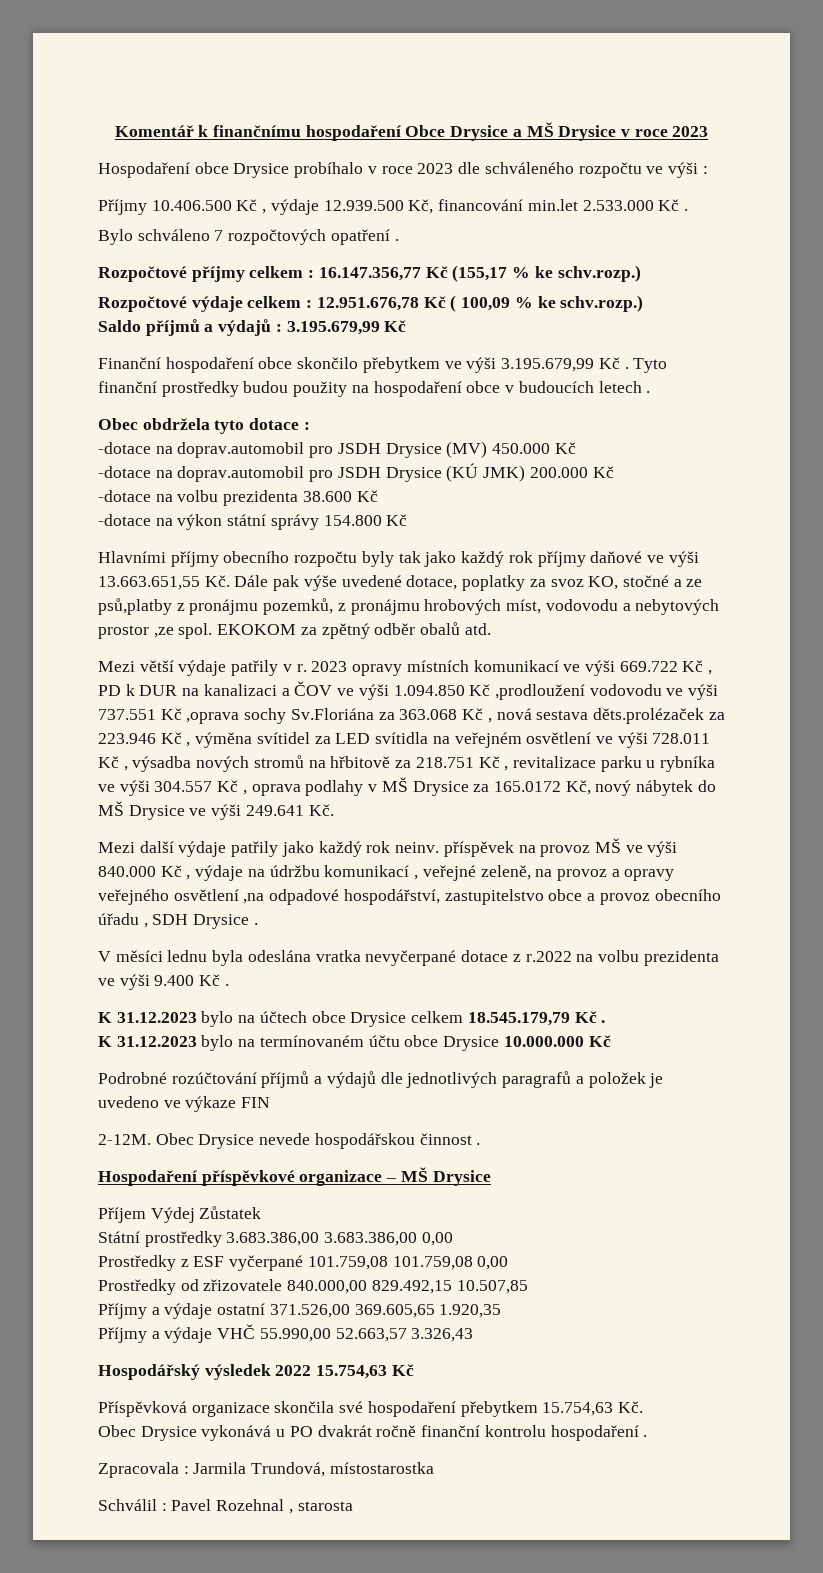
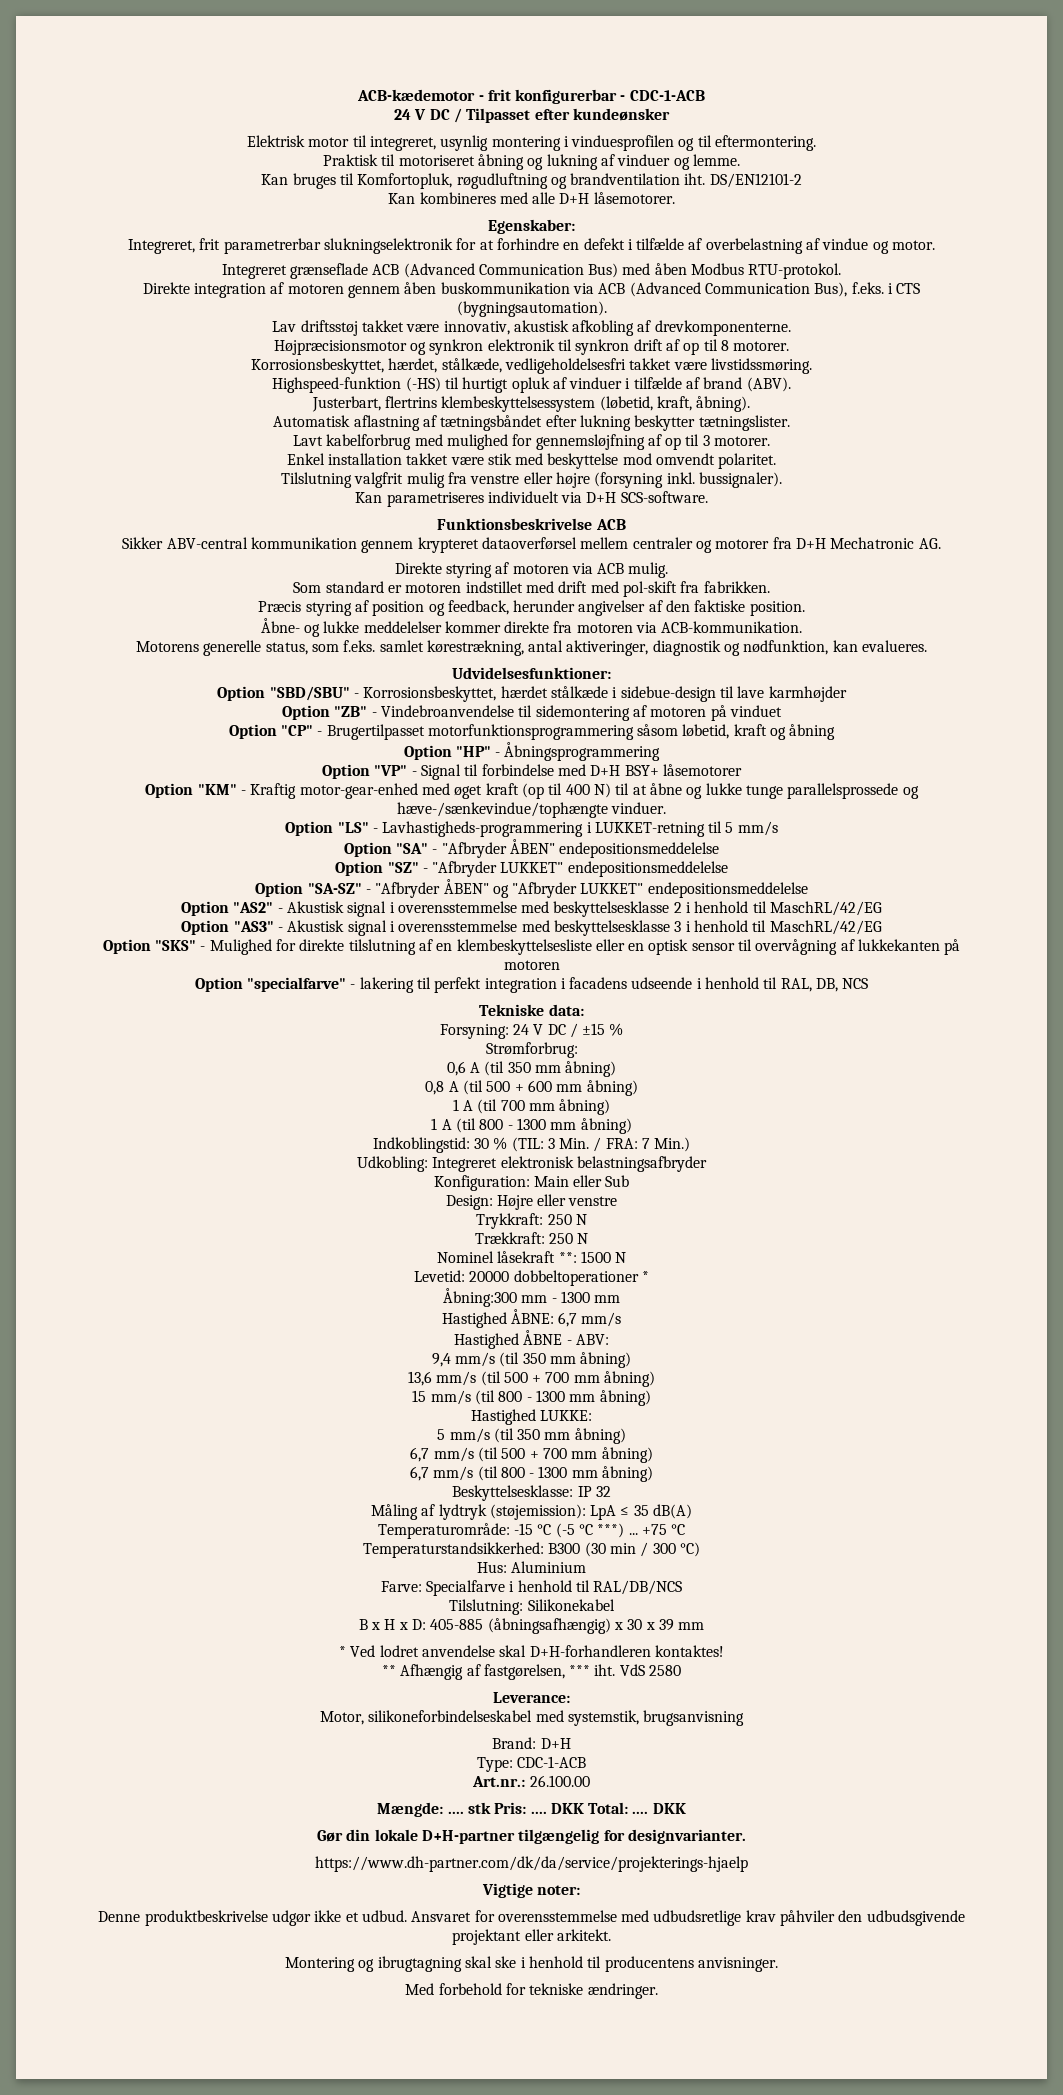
[114,122,709,141] [98,162,708,178] [98,199,688,215] [98,229,399,245] [98,265,641,282] [98,295,644,312] [98,319,407,336] [98,357,668,373] [98,381,651,397] [98,418,310,434] [98,441,576,458] [98,463,614,482] [98,490,378,506] [98,514,408,530] [98,551,699,567] [98,575,703,591] [98,598,720,615] [98,622,491,639] [98,660,713,676] [98,681,719,700] [98,708,725,724] [98,732,711,748] [98,755,716,772] [98,777,716,796] [98,801,334,820] [98,838,678,857] [98,865,675,881] [98,889,721,905] [98,913,258,929] [98,950,719,966] [98,974,229,990] [98,1011,606,1027] [98,1035,611,1051] [98,1071,664,1088] [98,1096,271,1112] [98,1133,481,1149] [98,1167,491,1186] [98,1206,262,1223] [98,1231,453,1247] [98,1255,509,1271] [98,1279,528,1295] [98,1303,502,1319] [98,1324,474,1343] [98,1364,414,1380] [98,1401,644,1417] [98,1425,648,1441] [98,1462,434,1478] [98,1499,353,1514] Komentář k finančnímu hospodaření Obce Drysice a MŠ Drysice v roce 2023 // Hospodaření obce Drysice probíhalo v roce 2023 dle schváleného rozpočtu ve výši : // Příjmy 10.406.500 Kč , výdaje 12.939.500 Kč, financování min.let 2.533.000 Kč . // Bylo schváleno 7 rozpočtových opatření . // Rozpočtové příjmy celkem : 16.147.356,77 Kč (155,17 % ke schv.rozp.) // Rozpočtové výdaje celkem : 12.951.676,78 Kč ( 100,09 % ke schv.rozp.) // Saldo příjmů a výdajů : 3.195.679,99 Kč // Finanční hospodaření obce skončilo přebytkem ve výši 3.195.679,99 Kč . Tyto finanční prostředky budou použity na hospodaření obce v budoucích letech . // Obec obdržela tyto dotace : // -dotace na doprav.automobil pro JSDH Drysice (MV) 450.000 Kč // -dotace na doprav.automobil pro JSDH Drysice (KÚ JMK) 200.000 Kč // -dotace na volbu prezidenta 38.600 Kč // -dotace na výkon státní správy 154.800 Kč // Hlavními příjmy obecního rozpočtu byly tak jako každý rok příjmy daňové ve výši 13.663.651,55 Kč. Dále pak výše uvedené dotace, poplatky za svoz KO, stočné a ze psů,platby z pronájmu pozemků, z pronájmu hrobových míst, vodovodu a nebytových prostor ,ze spol. EKOKOM za zpětný odběr obalů atd. // Mezi větší výdaje patřily v r. 2023 opravy místních komunikací ve výši 669.722 Kč , PD k DUR na kanalizaci a ČOV ve výši 1.094.850 Kč ,prodloužení vodovodu ve výši 737.551 Kč ,oprava sochy Sv.Floriána za 363.068 Kč , nová sestava děts.prolézaček za 223.946 Kč , výměna svítidel za LED svítidla na veřejném osvětlení ve výši 728.011 Kč , výsadba nových stromů na hřbitově za 218.751 Kč , revitalizace parku u rybníka ve výši 304.557 Kč , oprava podlahy v MŠ Drysice za 165.0172 Kč, nový nábytek do MŠ Drysice ve výši 249.641 Kč. // Mezi další výdaje patřily jako každý rok neinv. příspěvek na provoz MŠ ve výši 840.000 Kč , výdaje na údržbu komunikací , veřejné zeleně, na provoz a opravy veřejného osvětlení ,na odpadové hospodářství, zastupitelstvo obce a provoz obecního úřadu , SDH Drysice . // V měsíci lednu byla odeslána vratka nevyčerpané dotace z r.2022 na volbu prezidenta ve výši 9.400 Kč . // K 31.12.2023 bylo na účtech obce Drysice celkem 18.545.179,79 Kč . // K 31.12.2023 bylo na termínovaném účtu obce Drysice 10.000.000 Kč // Podrobné rozúčtování příjmů a výdajů dle jednotlivých paragrafů a položek je uvedeno ve výkaze FIN // 2-12M. Obec Drysice nevede hospodářskou činnost . // Hospodaření příspěvkové organizace – MŠ Drysice // Příjem Výdej Zůstatek // Státní prostředky 3.683.386,00 3.683.386,00 0,00 // Prostředky z ESF vyčerpané 101.759,08 101.759,08 0,00 // Prostředky od zřizovatele 840.000,00 829.492,15 10.507,85 // Příjmy a výdaje ostatní 371.526,00 369.605,65 1.920,35 // Příjmy a výdaje VHČ 55.990,00 52.663,57 3.326,43 // Hospodářský výsledek 2022 15.754,63 Kč // Příspěvková organizace skončila své hospodaření přebytkem 15.754,63 Kč. // Obec Drysice vykonává u PO dvakrát ročně finanční kontrolu hospodaření . // Zpracovala : Jarmila Trundová, místostarostka // Schválil : Pavel Rozehnal , starosta -> [357,89,705,104] [394,108,670,123] [246,135,817,151] [323,154,740,170] [261,173,802,189] [388,192,675,204] [488,219,575,234] [127,238,936,254] [221,263,842,279] [142,282,921,298] [456,301,607,317] [272,320,791,336] [273,339,790,355] [251,358,812,374] [272,377,791,393] [311,396,751,412] [273,415,790,431] [292,434,771,450] [286,453,777,469] [281,472,782,488] [355,491,708,507] [437,518,626,530] [122,537,941,553] [394,562,669,578] [293,581,770,597] [258,600,805,616] [260,618,803,637] [135,640,928,656] [452,667,611,679] [217,686,847,702] [282,705,782,721] [228,724,836,740] [403,742,661,761] [322,764,742,780] [145,783,919,799] [396,802,667,818] [285,821,778,837] [343,839,720,858] [335,861,728,877] [255,879,808,898] [180,901,883,917] [181,920,882,936] [102,939,961,955] [503,960,560,970] [194,977,869,993] [479,1004,584,1016] [439,1023,624,1039] [485,1042,578,1058] [446,1061,617,1077] [425,1080,638,1096] [452,1099,611,1115] [431,1118,632,1134] [372,1137,691,1153] [357,1156,707,1172] [433,1175,630,1191] [445,1194,618,1210] [476,1213,587,1229] [474,1232,589,1244] [436,1251,627,1263] [414,1270,649,1286] [442,1288,621,1307] [441,1309,622,1328] [454,1330,609,1349] [431,1352,632,1368] [407,1371,656,1387] [412,1390,651,1406] [470,1409,593,1425] [437,1428,626,1444] [410,1447,653,1463] [409,1466,654,1482] [452,1485,611,1501] [370,1504,693,1520] [377,1523,686,1539] [363,1542,700,1558] [476,1561,587,1573] [380,1580,683,1596] [449,1599,615,1615] [358,1618,705,1634] [339,1645,724,1657] [381,1664,682,1680] [493,1692,570,1703] [319,1710,745,1726] [492,1737,571,1749] [476,1756,587,1772] [472,1775,590,1787] [377,1802,686,1817] [317,1829,746,1844] [315,1856,748,1872] [481,1883,581,1898] [98,1910,965,1926] [452,1929,611,1945] [285,1956,778,1972] [405,1983,658,1999] ACB-kædemotor - frit konfigurerbar - CDC-1-ACB // 24 V DC / Tilpasset efter kundeønsker // Elektrisk motor til integreret, usynlig montering i vinduesprofilen og til eftermontering. // Praktisk til motoriseret åbning og lukning af vinduer og lemme. // Kan bruges til Komfortopluk, røgudluftning og brandventilation iht. DS/EN12101-2 // Kan kombineres med alle D+H låsemotorer. // Egenskaber: // Integreret, frit parametrerbar slukningselektronik for at forhindre en defekt i tilfælde af overbelastning af vindue og motor. // Integreret grænseflade ACB (Advanced Communication Bus) med åben Modbus RTU-protokol. // Direkte integration af motoren gennem åben buskommunikation via ACB (Advanced Communication Bus), f.eks. i CTS (bygningsautomation). // Lav driftsstøj takket være innovativ, akustisk afkobling af drevkomponenterne. // Højpræcisionsmotor og synkron elektronik til synkron drift af op til 8 motorer. // Korrosionsbeskyttet, hærdet, stålkæde, vedligeholdelsesfri takket være livstidssmøring. // Highspeed-funktion (-HS) til hurtigt opluk af vinduer i tilfælde af brand (ABV). // Justerbart, flertrins klembeskyttelsessystem (løbetid, kraft, åbning). // Automatisk aflastning af tætningsbåndet efter lukning beskytter tætningslister. // Lavt kabelforbrug med mulighed for gennemsløjfning af op til 3 motorer. // Enkel installation takket være stik med beskyttelse mod omvendt polaritet. // Tilslutning valgfrit mulig fra venstre eller højre (forsyning inkl. bussignaler). // Kan parametriseres individuelt via D+H SCS-software. // Funktionsbeskrivelse ACB // Sikker ABV-central kommunikation gennem krypteret dataoverførsel mellem centraler og motorer fra D+H Mechatronic AG. // Direkte styring af motoren via ACB mulig. // Som standard er motoren indstillet med drift med pol-skift fra fabrikken. // Præcis styring af position og feedback, herunder angivelser af den faktiske position. // Åbne- og lukke meddelelser kommer direkte fra motoren via ACB-kommunikation. // Motorens generelle status, som f.eks. samlet kørestrækning, antal aktiveringer, diagnostik og nødfunktion, kan evalueres. // Udvidelsesfunktioner: // Option "SBD/SBU" - Korrosionsbeskyttet, hærdet stålkæde i sidebue-design til lave karmhøjder // Option "ZB" - Vindebroanvendelse til sidemontering af motoren på vinduet // Option "CP" - Brugertilpasset motorfunktionsprogrammering såsom løbetid, kraft og åbning // Option "HP" - Åbningsprogrammering // Option "VP" - Signal til forbindelse med D+H BSY+ låsemotorer // Option "KM" - Kraftig motor-gear-enhed med øget kraft (op til 400 N) til at åbne og lukke tunge parallelsprossede og hæve-/sænkevindue/tophængte vinduer. // Option "LS" - Lavhastigheds-programmering i LUKKET-retning til 5 mm/s // Option "SA" - "Afbryder ÅBEN" endepositionsmeddelelse // Option "SZ" - "Afbryder LUKKET" endepositionsmeddelelse // Option "SA-SZ" - "Afbryder ÅBEN" og "Afbryder LUKKET" endepositionsmeddelelse // Option "AS2" - Akustisk signal i overensstemmelse med beskyttelsesklasse 2 i henhold til MaschRL/42/EG // Option "AS3" - Akustisk signal i overensstemmelse med beskyttelsesklasse 3 i henhold til MaschRL/42/EG // Option "SKS" - Mulighed for direkte tilslutning af en klembeskyttelsesliste eller en optisk sensor til overvågning af lukkekanten på motoren // Option "specialfarve" - lakering til perfekt integration i facadens udseende i henhold til RAL, DB, NCS // Tekniske data: // Forsyning: 24 V DC / ±15 % // Strømforbrug: // 0,6 A (til 350 mm åbning) // 0,8 A (til 500 + 600 mm åbning) // 1 A (til 700 mm åbning) // 1 A (til 800 - 1300 mm åbning) // Indkoblingstid: 30 % (TIL: 3 Min. / FRA: 7 Min.) // Udkobling: Integreret elektronisk belastningsafbryder // Konfiguration: Main eller Sub // Design: Højre eller venstre // Trykkraft: 250 N // Trækkraft: 250 N // Nominel låsekraft **: 1500 N // Levetid: 20000 dobbeltoperationer * // Åbning:300 mm - 1300 mm // Hastighed ÅBNE: 6,7 mm/s // Hastighed ÅBNE - ABV: // 9,4 mm/s (til 350 mm åbning) // 13,6 mm/s (til 500 + 700 mm åbning) // 15 mm/s (til 800 - 1300 mm åbning) // Hastighed LUKKE: // 5 mm/s (til 350 mm åbning) // 6,7 mm/s (til 500 + 700 mm åbning) // 6,7 mm/s (til 800 - 1300 mm åbning) // Beskyttelsesklasse: IP 32 // Måling af lydtryk (støjemission): LpA ≤ 35 dB(A) // Temperaturområde: -15 °C (-5 °C ***) ... +75 °C // Temperaturstandsikkerhed: B300 (30 min / 300 °C) // Hus: Aluminium // Farve: Specialfarve i henhold til RAL/DB/NCS // Tilslutning: Silikonekabel // B x H x D: 405-885 (åbningsafhængig) x 30 x 39 mm // * Ved lodret anvendelse skal D+H-forhandleren kontaktes! // ** Afhængig af fastgørelsen, *** iht. VdS 2580 // Leverance: // Motor, silikoneforbindelseskabel med systemstik, brugsanvisning // Brand: D+H // Type: CDC-1-ACB // Art.nr.: 26.100.00 // Mængde: .... stk Pris: .... DKK Total: .... DKK // Gør din lokale D+H-partner tilgængelig for designvarianter. // https://www.dh-partner.com/dk/da/service/projekterings-hjaelp // Vigtige noter: // Denne produktbeskrivelse udgør ikke et udbud. Ansvaret for overensstemmelse med udbudsretlige krav påhviler den udbudsgivende projektant eller arkitekt. // Montering og ibrugtagning skal ske i henhold til producentens anvisninger. // Med forbehold for tekniske ændringer.

